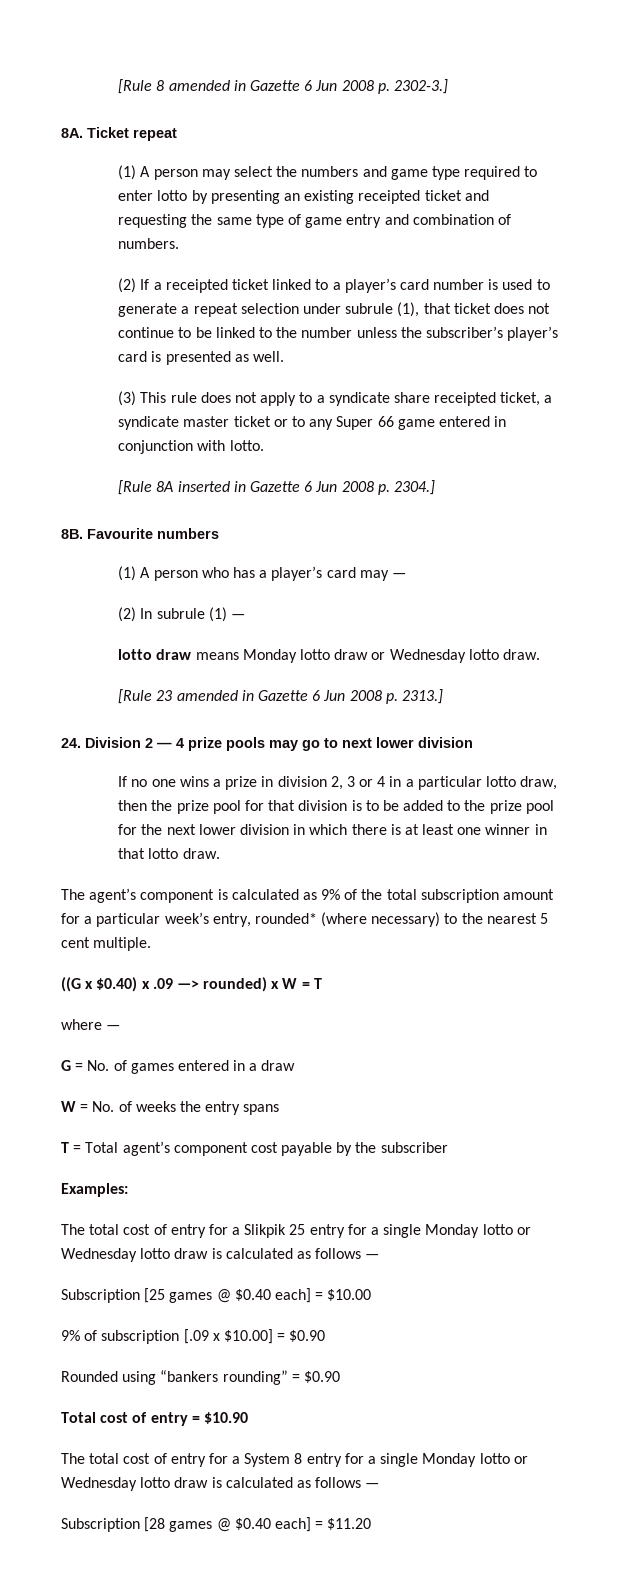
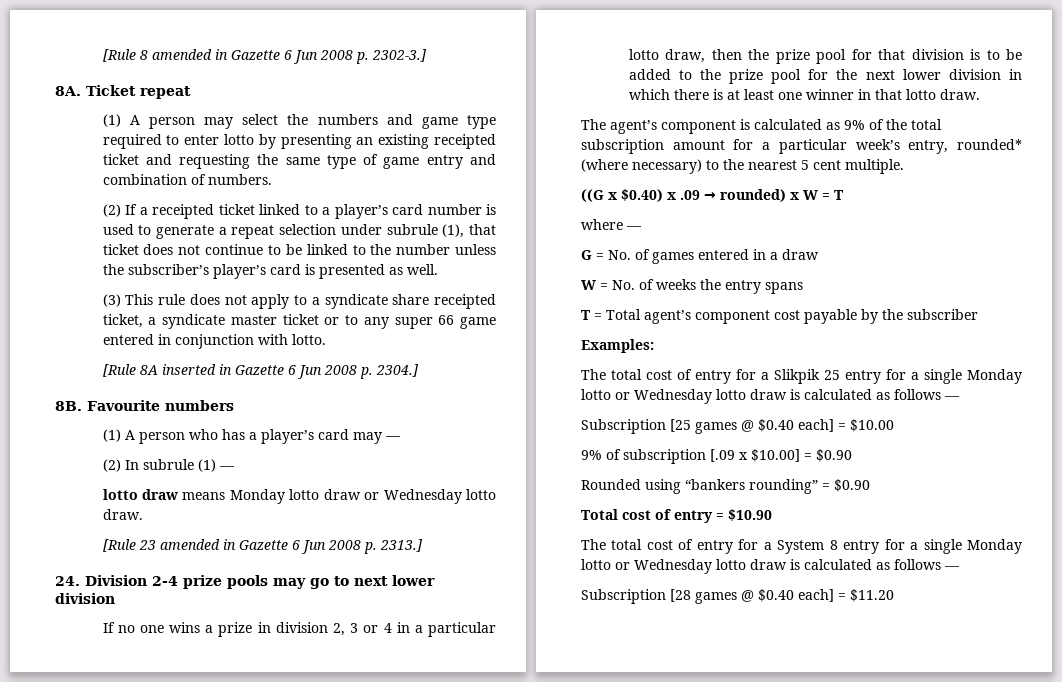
[336,416,374,430] Super -> [394,317,433,329] super
[145,738,184,748] 2 — 4 -> [152,576,178,586] 2-4
[176,980,199,989] —> -> [704,192,716,200] →

